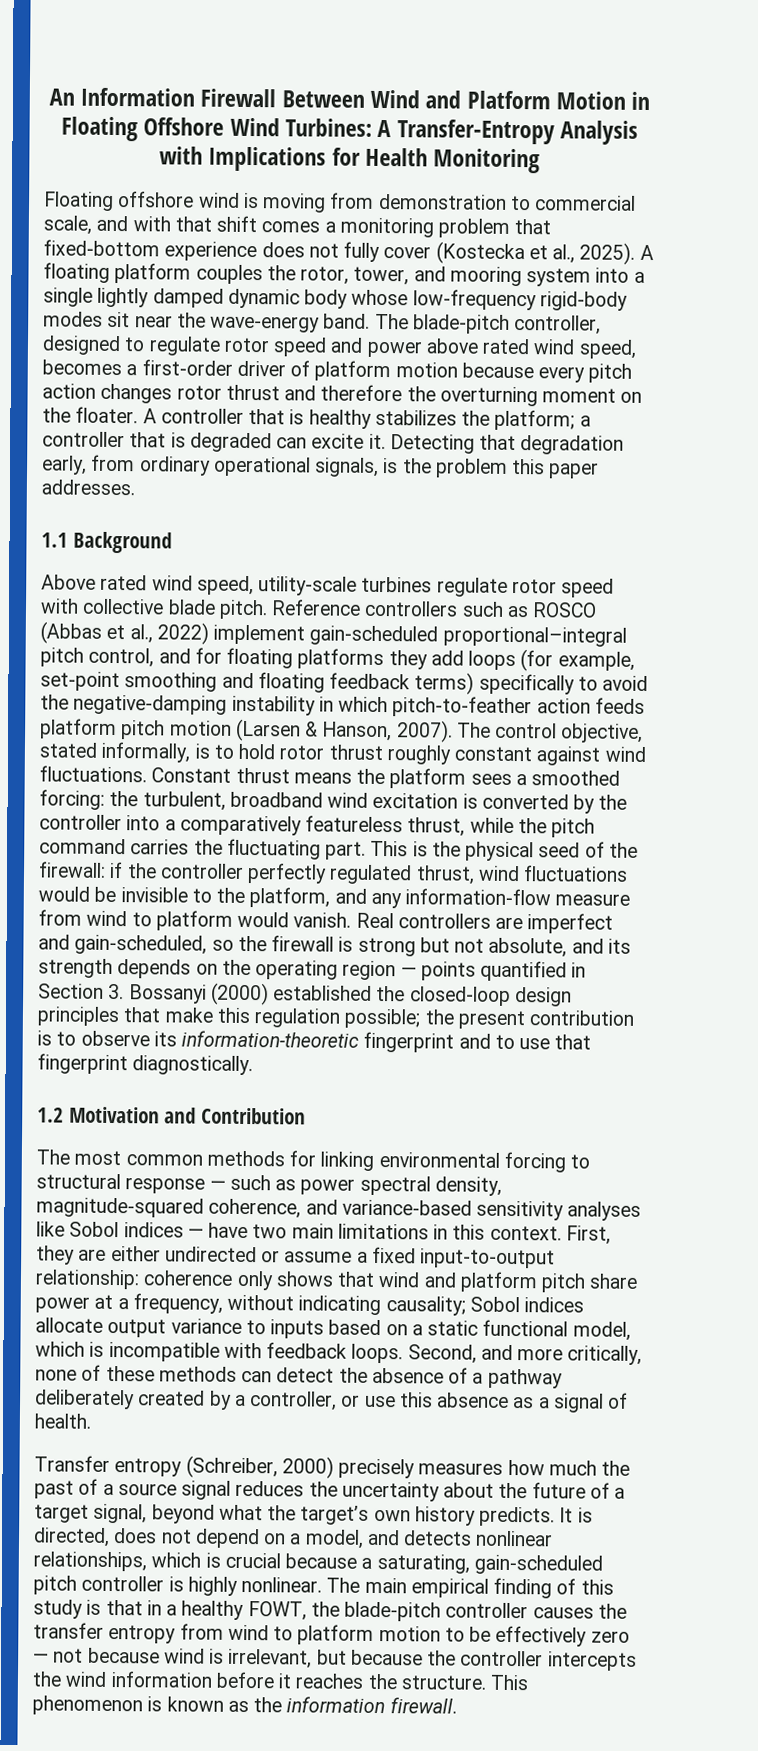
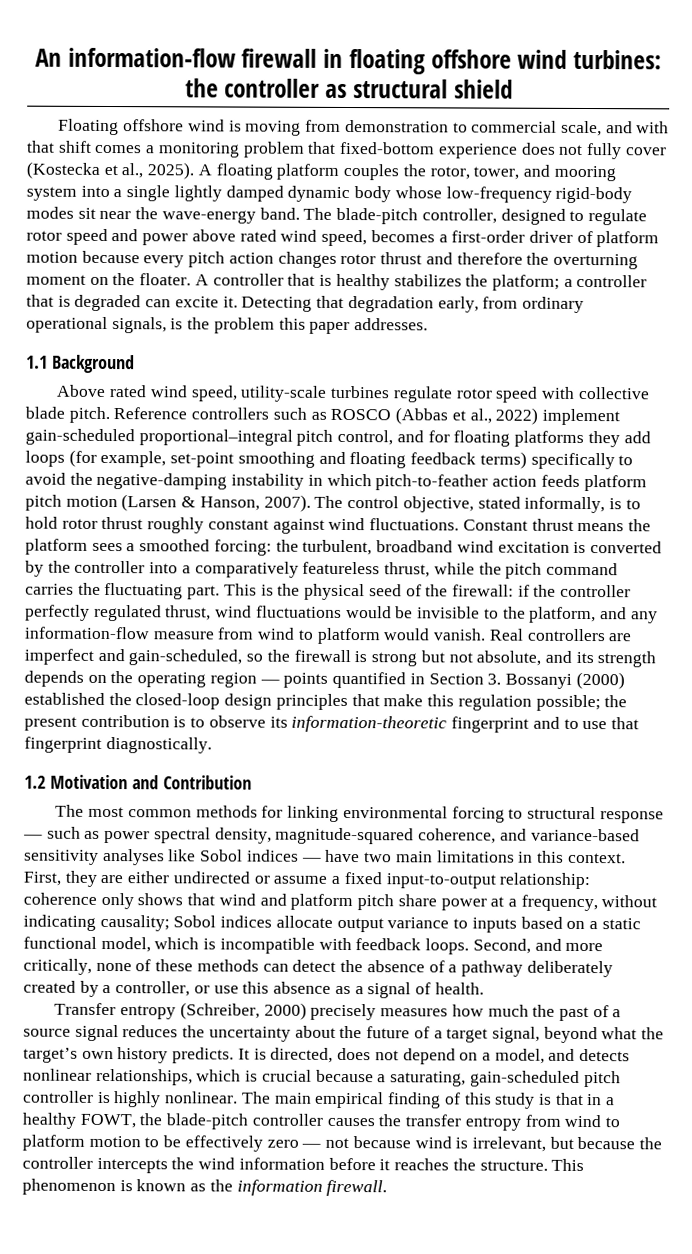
[79,87,651,111] [60,116,639,145] [158,146,541,174] Information Firewall Between Wind and Platform Motion in Floating Offshore Wind Turbines: A Transfer-Entropy Analysis with Implications for Health Monitoring -> [67,47,663,75] [184,78,513,99] information-flow firewall in floating offshore wind turbines: the controller as structural shield

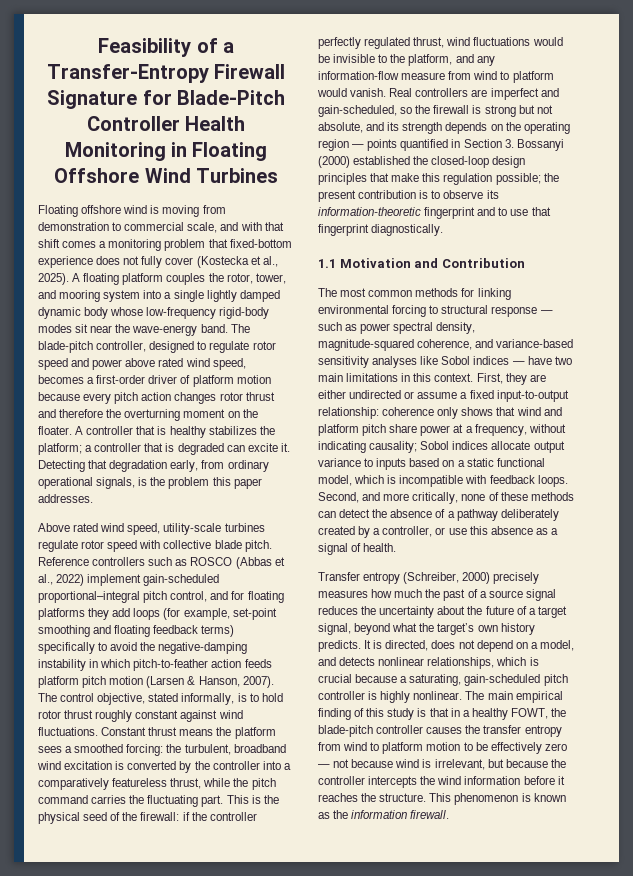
[34,47,663,75] [184,78,513,99] An information-flow firewall in floating offshore wind turbines: the controller as structural shield -> [98,38,234,57] [46,64,286,83] [47,90,285,109] [86,116,246,131] [64,142,268,161] [54,168,278,183] Feasibility of a Transfer-Entropy Firewall Signature for Blade-Pitch Controller Health Monitoring in Floating Offshore Wind Turbines
[26,354,135,374] // 1.1 Background -> (93, 498) none
[24,775,46,789] 1.2 -> [318,259,336,268] 1.1

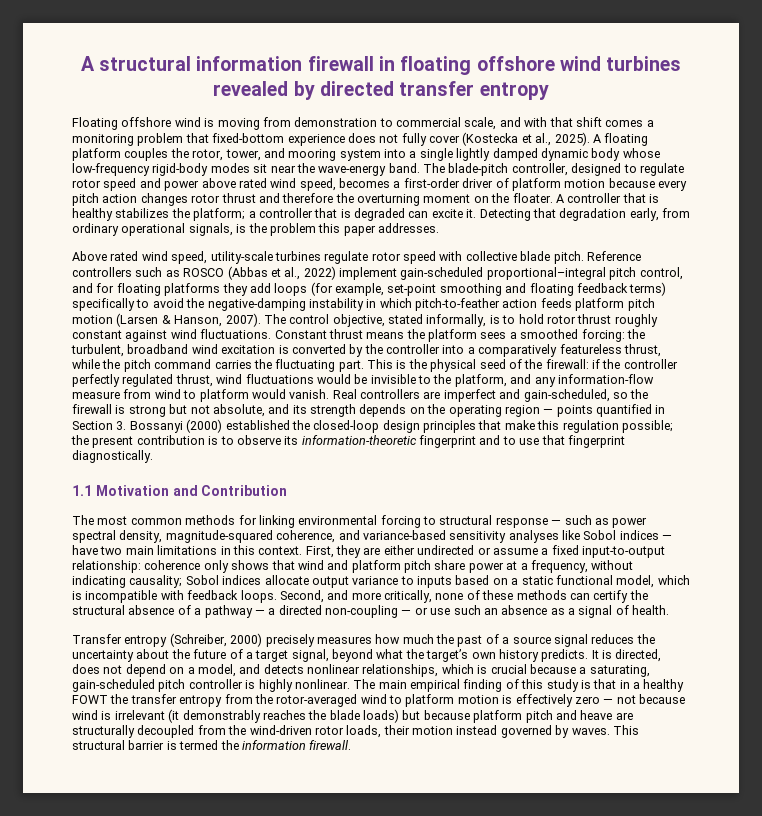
[98,38,234,57] [46,64,286,83] [47,90,285,109] [86,116,246,131] [64,142,268,161] [54,168,278,183] Feasibility of a Transfer-Entropy Firewall Signature for Blade-Pitch Controller Health Monitoring in Floating Offshore Wind Turbines -> [80,56,682,75] [213,81,549,100] A structural information firewall in floating offshore wind turbines revealed by directed transfer entropy
[339,509,388,518] detect the -> [593,590,648,603] [72,605,125,615] certify the structural
[500,509,559,521] [318,526,488,538] deliberately created by a controller, or use this -> [254,605,498,618] — a directed non-coupling — or use such an
[510,708,567,719] [318,725,463,737] FOWT, the blade-pitch controller causes -> [72,695,108,704] FOWT
(341, 746) none -> [254,694,358,707] the rotor-averaged
[463,742,488,751] to be -> [502,695,513,704] is
[434,759,566,770] [318,776,565,788] [318,793,566,805] [318,812,330,819] irrelevant, but because the controller intercepts the wind information before it reaches the structure. This phenomenon is known as -> [114,709,633,723] [72,725,639,738] [72,740,219,750] irrelevant (it demonstrably reaches the blade loads) but because platform pitch and heave are structurally decoupled from the wind-driven rotor loads, their motion instead governed by waves. This structural barrier is termed

